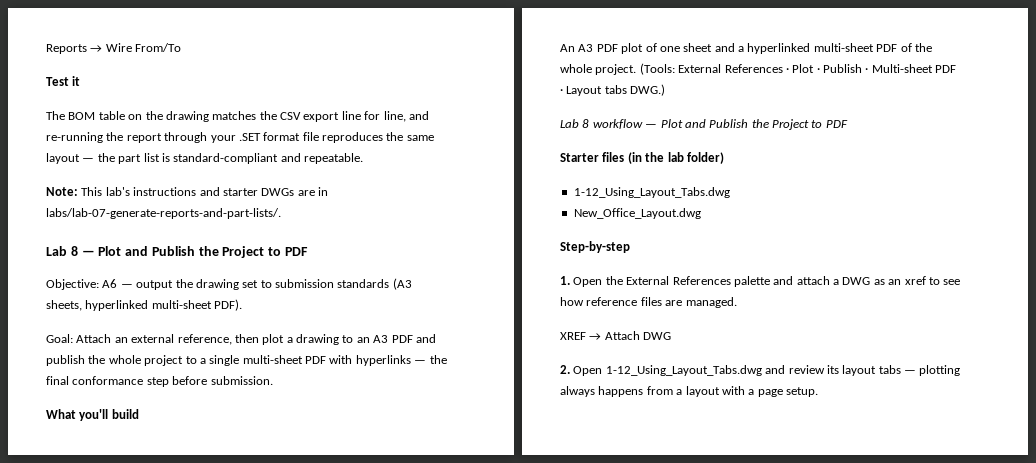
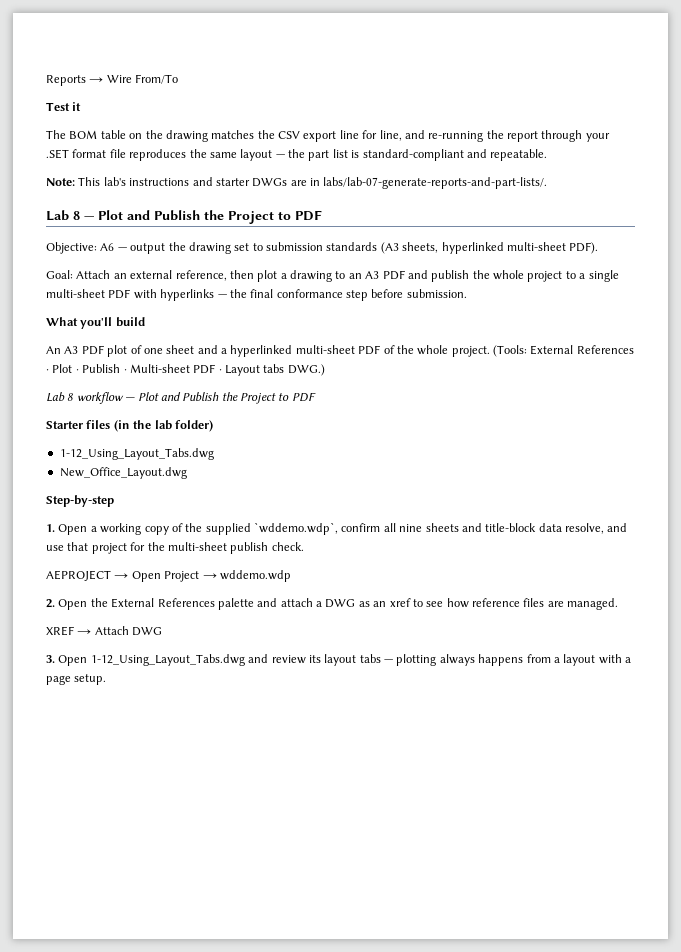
(603, 282) none -> [90,522,628,535] [46,542,304,554] [46,570,291,582] [46,599,88,610] a working copy of the supplied `wddemo.wdp`, confirm all nine sheets and title-block data resolve, and use that project for the multi-sheet publish check. // AEPROJECT → Open Project → wddemo.wdp // 2. Open
[560,365,570,374] 2. -> [46,655,55,663] 3.

